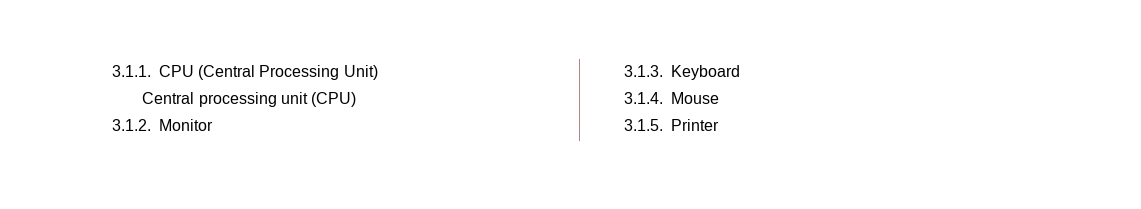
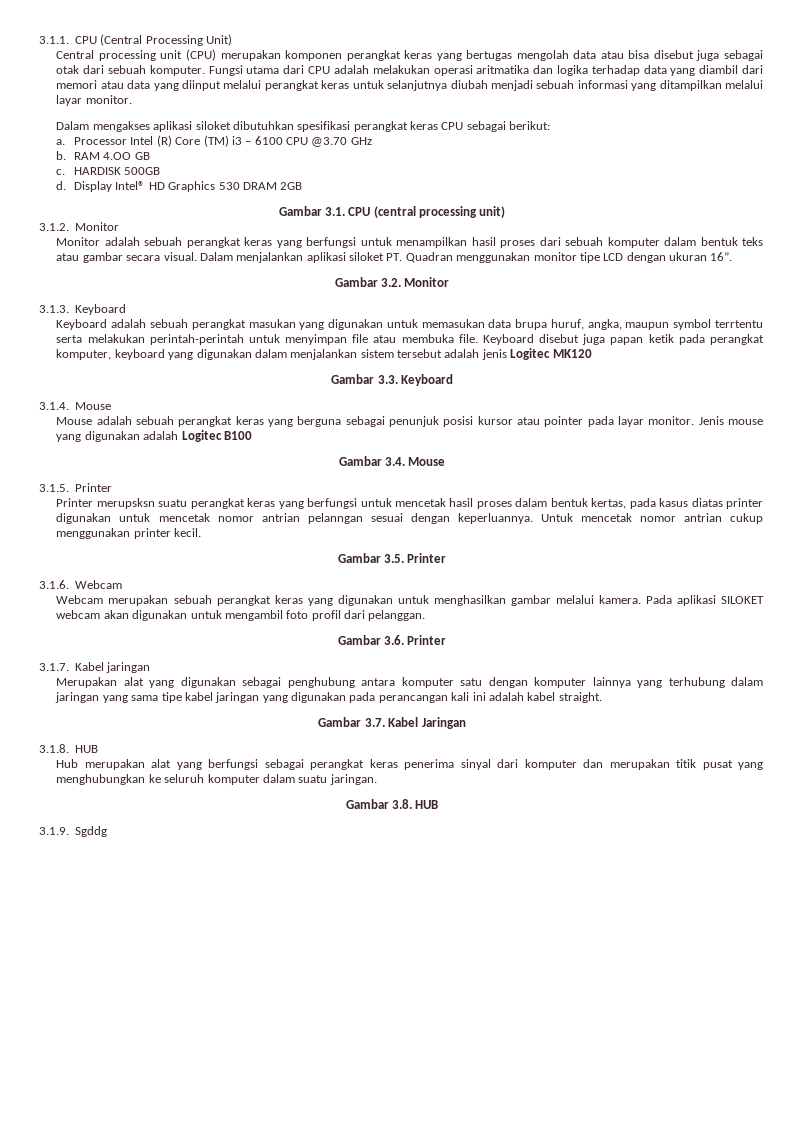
[111,119,213,131] [623,65,740,80] [623,92,719,104] [623,119,719,131] // 3.1.2. Monitor // 3.1.3. Keyboard // 3.1.4. Mouse // 3.1.5. Printer -> [220,50,764,61] [56,65,763,76] [56,80,764,91] [56,95,132,106] [56,121,551,132] [56,135,372,147] [56,151,150,160] [56,167,161,175] [56,181,303,192] [278,206,506,218] [38,222,119,231] [56,237,764,248] [56,252,733,263] [334,277,450,287] [38,304,126,315] [56,319,764,330] [56,334,764,345] [56,348,592,360] [331,374,453,386] [38,402,111,410] [56,416,764,427] [56,430,252,442] [338,456,446,466] [38,483,112,492] [56,498,764,509] [56,513,763,524] [56,528,202,539] [337,553,447,563] [38,580,122,589] [56,595,764,606] [56,610,426,621] [337,635,447,645] [38,662,151,673] [56,677,763,688] [55,692,602,703] [318,717,466,729] [38,744,98,753] [56,759,764,770] [56,774,377,785] [345,799,439,809] [38,826,107,837] merupakan komponen perangkat keras yang bertugas mengolah data atau bisa disebut juga sebagai otak dari sebuah komputer. Fungsi utama dari CPU adalah melakukan operasi aritmatika dan logika terhadap data yang diambil dari memori atau data yang diinput melalui perangkat keras untuk selanjutnya diubah menjadi sebuah informasi yang ditampilkan melalui layar monitor. // Dalam mengakses aplikasi siloket dibutuhkan spesifikasi perangkat keras CPU sebagai berikut: // a. Processor Intel (R) Core (TM) i3 – 6100 CPU @3.70 GHz // b. RAM 4.OO GB // c. HARDISK 500GB // d. Display Intel® HD Graphics 530 DRAM 2GB // Gambar 3.1. CPU (central processing unit) // 3.1.2. Monitor // Monitor adalah sebuah perangkat keras yang berfungsi untuk menampilkan hasil proses dari sebuah komputer dalam bentuk teks atau gambar secara visual. Dalam menjalankan aplikasi siloket PT. Quadran menggunakan monitor tipe LCD dengan ukuran 16”. // Gambar 3.2. Monitor // 3.1.3. Keyboard // Keyboard adalah sebuah perangkat masukan yang digunakan untuk memasukan data brupa huruf, angka, maupun symbol terrtentu serta melakukan perintah-perintah untuk menyimpan file atau membuka file. Keyboard disebut juga papan ketik pada perangkat komputer, keyboard yang digunakan dalam menjalankan sistem tersebut adalah jenis Logitec MK120 // Gambar 3.3. Keyboard // 3.1.4. Mouse // Mouse adalah sebuah perangkat keras yang berguna sebagai penunjuk posisi kursor atau pointer pada layar monitor. Jenis mouse yang digunakan adalah Logitec B100 // Gambar 3.4. Mouse // 3.1.5. Printer // Printer merupsksn suatu perangkat keras yang berfungsi untuk mencetak hasil proses dalam bentuk kertas, pada kasus diatas printer digunakan untuk mencetak nomor antrian pelanngan sesuai dengan keperluannya. Untuk mencetak nomor antrian cukup menggunakan printer kecil. // Gambar 3.5. Printer // 3.1.6. Webcam // Webcam merupakan sebuah perangkat keras yang digunakan untuk menghasilkan gambar melalui kamera. Pada aplikasi SILOKET webcam akan digunakan untuk mengambil foto profil dari pelanggan. // Gambar 3.6. Printer // 3.1.7. Kabel jaringan // Merupakan alat yang digunakan sebagai penghubung antara komputer satu dengan komputer lainnya yang terhubung dalam jaringan yang sama tipe kabel jaringan yang digunakan pada perancangan kali ini adalah kabel straight. // Gambar 3.7. Kabel Jaringan // 3.1.8. HUB // Hub merupakan alat yang berfungsi sebagai perangkat keras penerima sinyal dari komputer dan merupakan titik pusat yang menghubungkan ke seluruh komputer dalam suatu jaringan. // Gambar 3.8. HUB // 3.1.9. Sgddg

